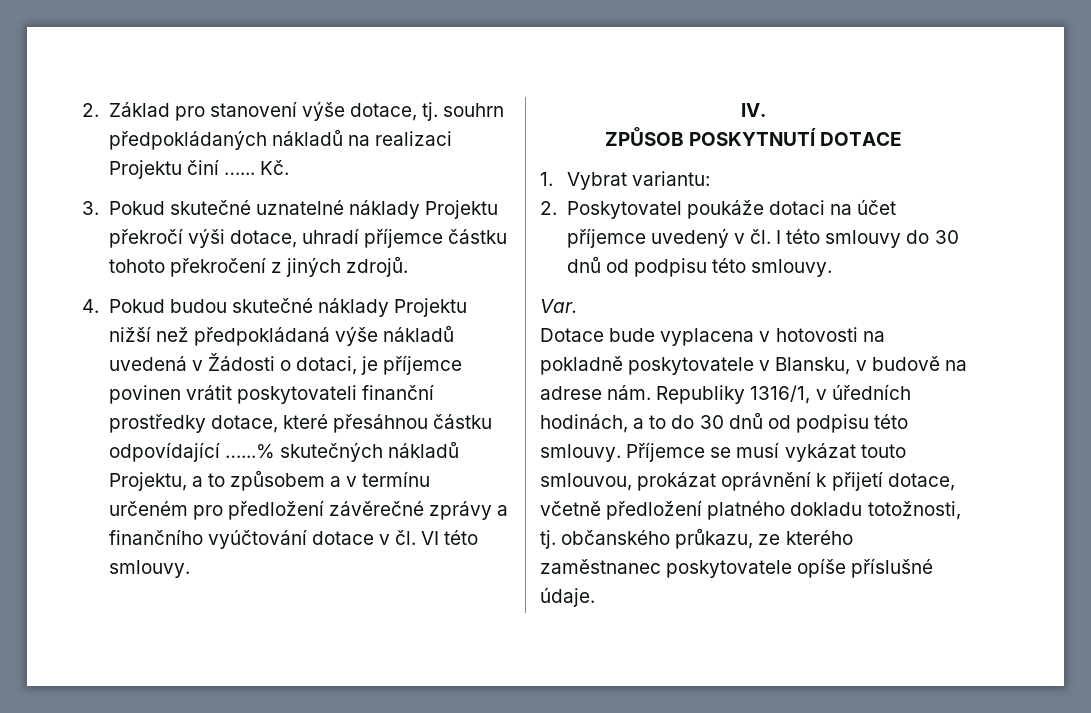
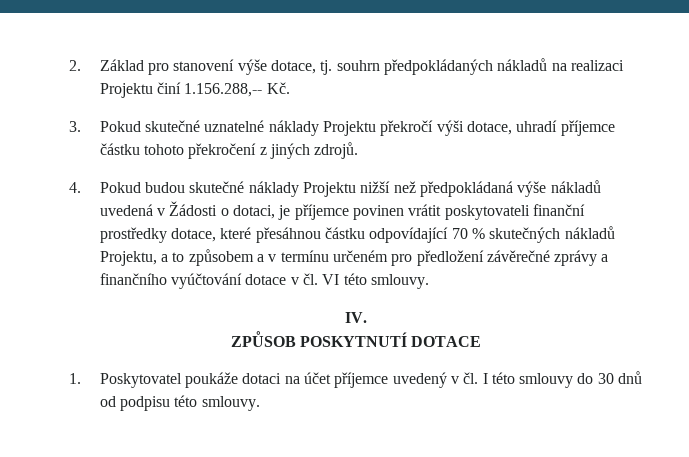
[223,172,255,175] …... -> [184,83,263,97] 1.156.288,--
[224,444,275,459] …...% -> [451,228,485,239] 70 %
[566,171,710,190] [540,201,557,215] Vybrat variantu: // 2. -> (81, 378) none
[540,299,577,313] [540,327,885,346] [540,356,967,375] [540,384,911,404] [540,412,909,433] [540,442,906,462] [540,471,955,491] [540,500,961,520] [540,528,853,549] [540,558,934,578] [540,587,595,607] // Var. // Dotace bude vyplacena v hotovosti na pokladně poskytovatele v Blansku, v budově na adrese nám. Republiky 1316/1, v úředních hodinách, a to do 30 dnů od podpisu této smlouvy. Příjemce se musí vykázat touto smlouvou, prokázat oprávnění k přijetí dotace, včetně předložení platného dokladu totožnosti, tj. občanského průkazu, ze kterého zaměstnanec poskytovatele opíše příslušné údaje. -> (260, 403) none

